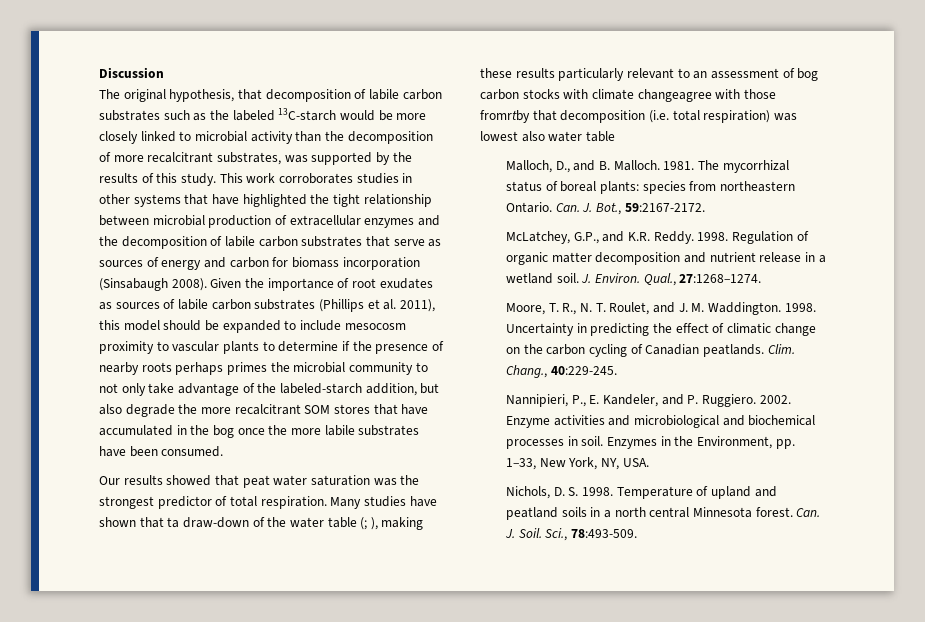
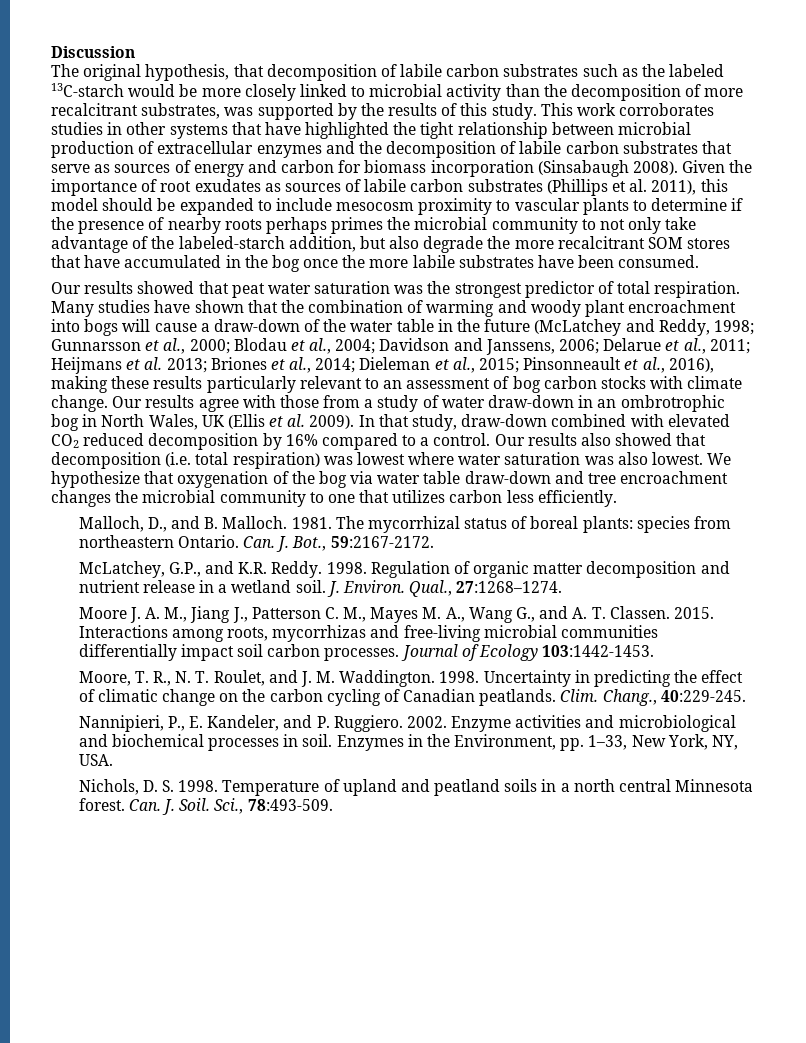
[167,517,180,528] ta -> [280,300,737,317] [51,319,210,336] the combination of warming and woody plant encroachment into bogs will cause a
[360,517,378,530] (; ), -> [437,319,754,336] [51,338,750,355] [51,357,714,374] in the future (McLatchey and Reddy, 1998; Gunnarsson et al., 2000; Blodau et al., 2004; Davidson and Janssens, 2006; Delarue et al., 2011; Heijmans et al. 2013; Briones et al., 2014; Dieleman et al., 2015; Pinsonneault et al., 2016),
[637,89,776,102] [480,110,530,123] changeagree with those fromrtby -> [51,395,725,412] [51,414,730,431] [51,433,673,450] change. Our results agree with those from a study of water draw-down in an ombrotrophic bog in North Wales, UK (Ellis et al. 2009). In that study, draw-down combined with elevated CO2 reduced decomposition by 16% compared to a control. Our results also showed
[521,131,615,142] also water table -> [408,452,732,465] [51,471,729,488] [51,490,617,507] where water saturation was also lowest. We hypothesize that oxygenation of the bog via water table draw-down and tree encroachment changes the microbial community to one that utilizes carbon less efficiently.
(762, 278) none -> [78,606,714,623] [78,625,658,642] [78,644,655,661] // Moore J. A. M., Jiang J., Patterson C. M., Mayes M. A., Wang G., and A. T. Classen. 2015. Interactions among roots, mycorrhizas and free-living microbial communities differentially impact soil carbon processes. Journal of Ecology 103:1442-1453.

